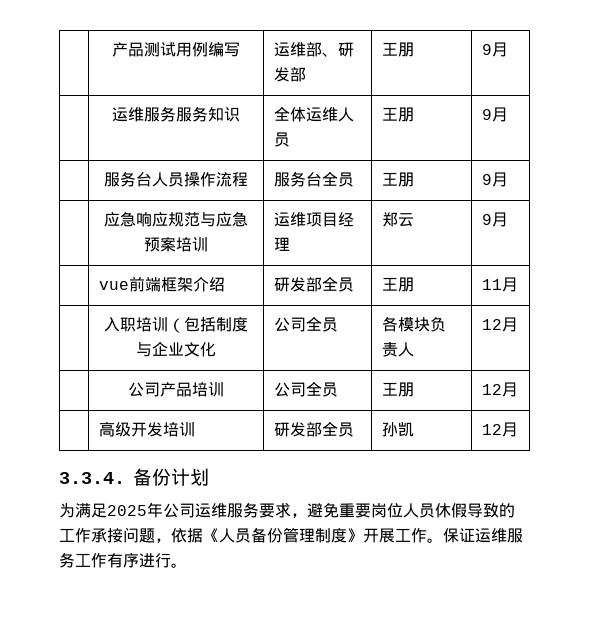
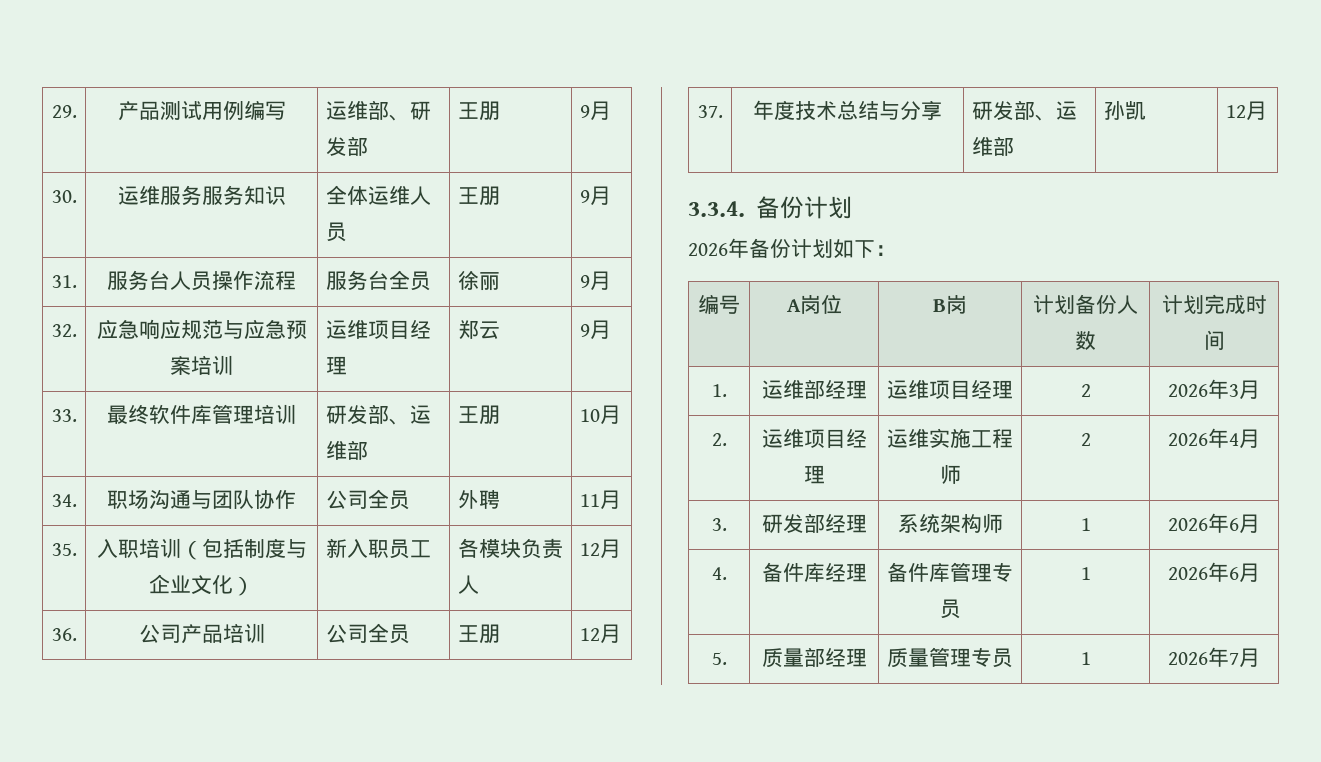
(112, 49) none -> [51,105,77,118] 29.
(508, 49) none -> [51,190,77,203] 30.
(508, 114) none -> [51,275,77,288] 31.
[381,172,414,187] [481,172,508,187] 王朋 | 9月 // -> [457,270,500,291] [579,271,611,290] [51,324,77,337] 徐丽 | 9月 // 32.
[98,276,225,292] [273,276,354,292] [381,277,414,292] | vue前端框架介绍 | 研发部全员 | 王朋 -> [51,409,77,422] [107,404,296,424] [325,404,431,425] [325,440,368,460] [457,405,500,425] [579,405,621,424] [51,494,77,507] [107,489,296,510] [325,489,410,510] [457,490,500,509] 33. | 最终软件库管理培训 | 研发部、运维部 | 王朋 | 10月 // 34. | 职场沟通与团队协作 | 公司全员 | 外聘
(518, 284) none -> [51,543,77,556] 35.
[273,316,338,332] | 公司全员 -> [233,576,254,596] [325,538,431,559] ） | 新入职员工
(518, 324) none -> [51,628,77,641] 36.
[98,421,195,437] [273,421,354,437] | 高级开发培训 | 研发部全员 -> [697,105,723,118] [753,100,942,120] [971,100,1077,121] [971,136,1014,156] 37. | 年度技术总结与分享 | 研发部、运维部
[59,502,515,518] [59,527,523,543] [59,552,187,568] 为满足2025年公司运维服务要求，避免重要岗位人员休假导致的工作承接问题，依据《人员备份管理制度》开展工作。保证运维服务工作有序进行。 -> [688,238,896,259] [698,294,740,314] [786,294,842,314] [933,295,967,314] [1033,294,1138,315] [1075,331,1096,350] [1161,294,1267,315] [1203,330,1225,350] [711,384,727,397] [761,379,867,399] [887,379,1013,399] [1080,384,1091,397] [1168,379,1260,399] [711,433,727,446] [761,428,867,448] [803,465,825,484] [887,428,1013,448] [939,465,961,484] [1080,433,1091,446] [1168,428,1260,448] [711,518,727,531] [761,513,867,533] [897,513,1003,533] [1080,518,1091,531] [1168,513,1260,533] [711,567,727,580] [761,562,867,582] [887,562,1013,582] [939,599,961,619] [1080,567,1091,580] [1168,562,1260,582] [711,652,727,665] [761,647,867,668] [887,647,1013,668] [1080,652,1091,665] [1168,647,1260,667] 2026年备份计划如下： // 编号 | A岗位 | B岗 | 计划备份人数 | 计划完成时间 // 1. | 运维部经理 | 运维项目经理 | 2 | 2026年3月 // 2. | 运维项目经理 | 运维实施工程师 | 2 | 2026年4月 // 3. | 研发部经理 | 系统架构师 | 1 | 2026年6月 // 4. | 备件库经理 | 备件库管理专员 | 1 | 2026年6月 // 5. | 质量部经理 | 质量管理专员 | 1 | 2026年7月

